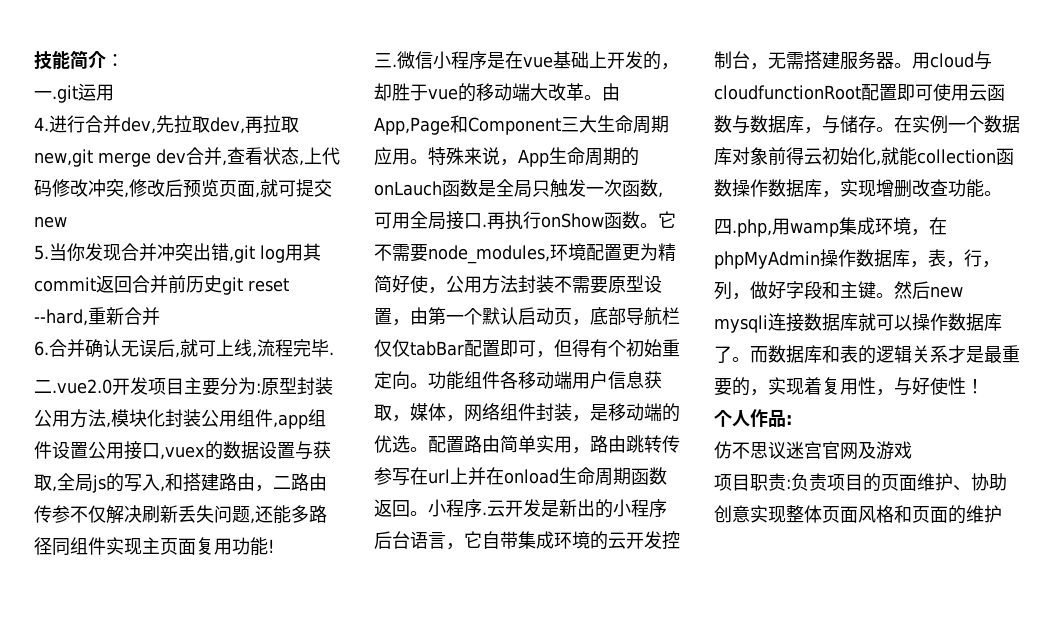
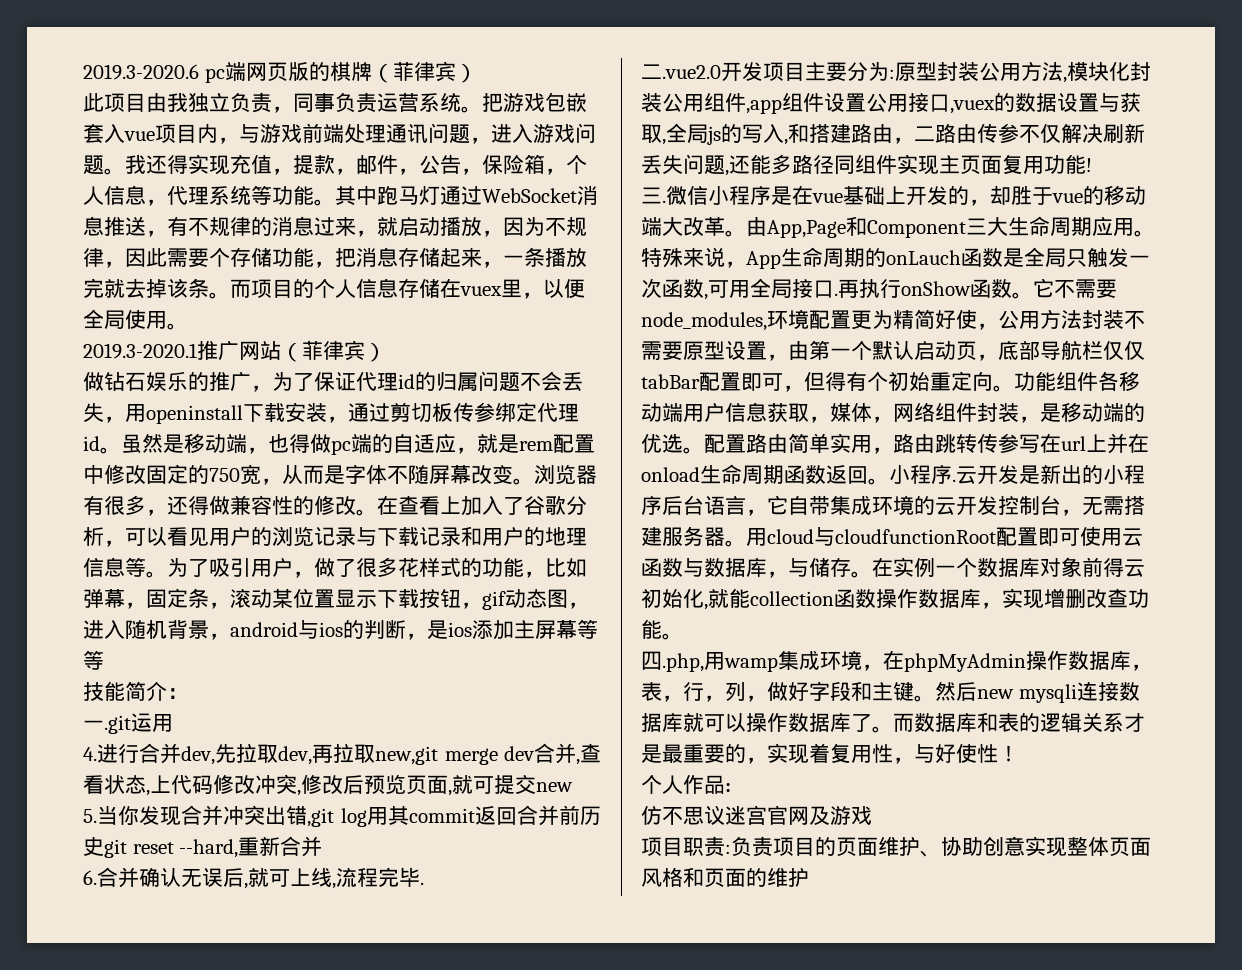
(34, 60) none -> [83,61,477,83] [83,92,587,113] [83,123,596,144] [83,154,587,175] [83,185,598,206] [83,216,587,237] [83,247,587,268] [83,278,585,299] [83,309,188,330] [83,340,386,362] [83,371,583,392] [83,402,579,424] [83,433,595,455] [83,464,597,485] [83,495,587,516] [83,526,587,547] [83,557,587,578] [83,588,589,610] [83,619,598,640] [83,650,104,670] 2019.3-2020.6 pc端网页版的棋牌（菲律宾） // 此项目由我独立负责，同事负责运营系统。把游戏包嵌套入vue项目内，与游戏前端处理通讯问题，进入游戏问题。我还得实现充值，提款，邮件，公告，保险箱，个人信息，代理系统等功能。其中跑马灯通过WebSocket消息推送，有不规律的消息过来，就启动播放，因为不规律，因此需要个存储功能，把消息存储起来，一条播放完就去掉该条。而项目的个人信息存储在vuex里，以便全局使用。 // 2019.3-2020.1推广网站（菲律宾） // 做钻石娱乐的推广，为了保证代理id的归属问题不会丢失，用openinstall下载安装，通过剪切板传参绑定代理id。虽然是移动端，也得做pc端的自适应，就是rem配置中修改固定的750宽，从而是字体不随屏幕改变。浏览器有很多，还得做兼容性的修改。在查看上加入了谷歌分析，可以看见用户的浏览记录与下载记录和用户的地理信息等。为了吸引用户，做了很多花样式的功能，比如弹幕，固定条，滚动某位置显示下载按钮，gif动态图，进入随机背景，android与ios的判断，是ios添加主屏幕等等 //

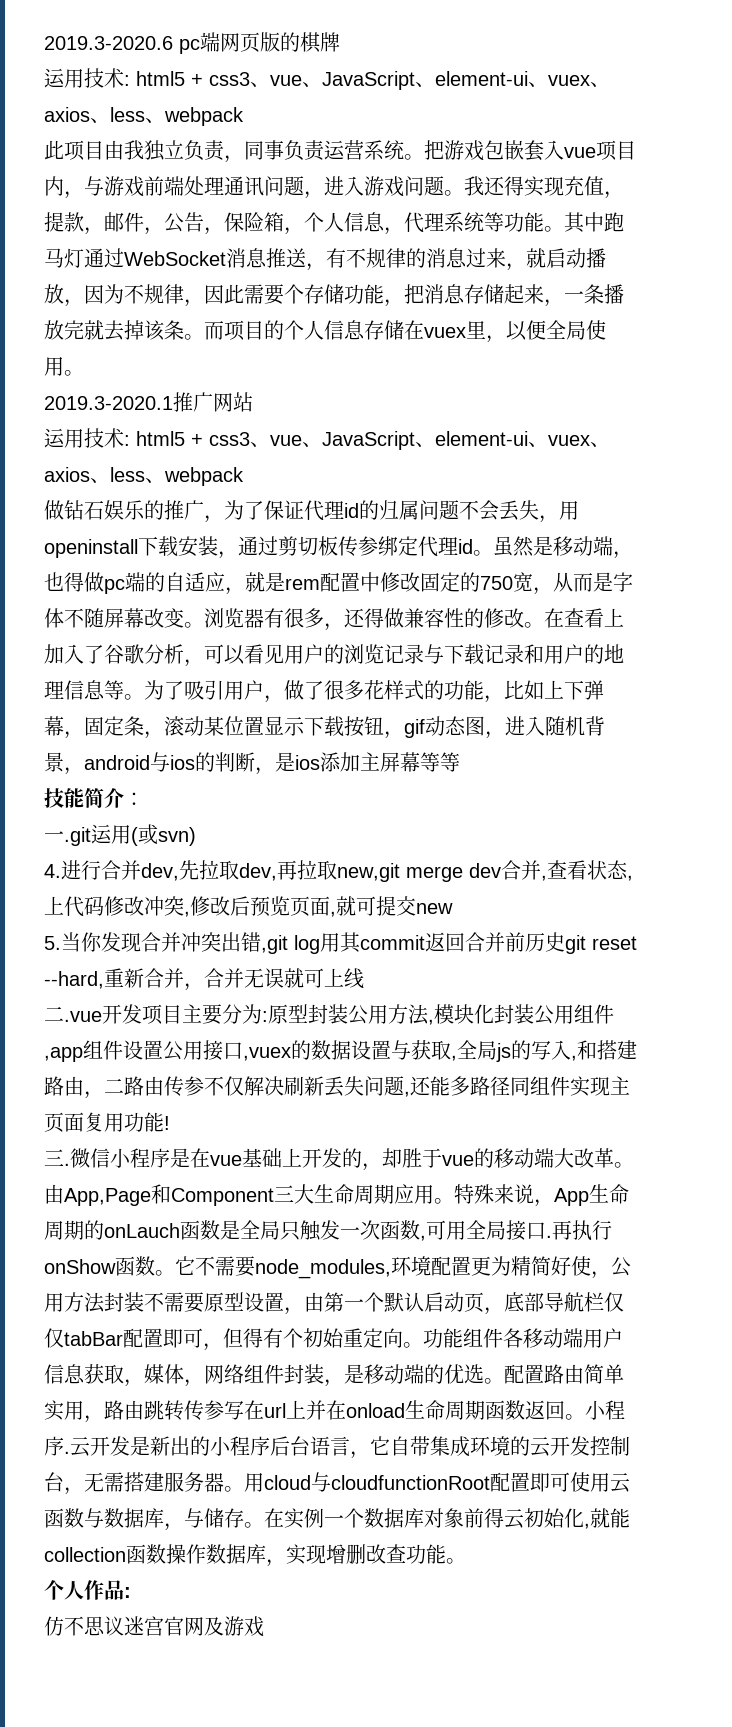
[371,61,477,83] （菲律宾） -> [44,68,610,90] [44,107,244,126] // 运用技术: html5 + css3、vue、JavaScript、element-ui、vuex、axios、less、webpack
[281,340,386,362] （菲律宾） -> [44,428,610,450] [44,467,244,486] // 运用技术: html5 + css3、vue、JavaScript、element-ui、vuex、axios、less、webpack
(587, 567) none -> [544,680,584,700] 上下
(173, 723) none -> [131,824,196,846] (或svn)
[83,867,424,889] [641,64,721,79] // 6.合并确认无误后,就可上线,流程完毕. // 二.vue2.0 -> [184,968,364,991] [44,1006,102,1022] ，合并无误就可上线 // 二.vue
[641,650,1152,672] [641,681,1140,703] [641,712,1145,733] [641,743,1019,764] // 四.php,用wamp集成环境，在phpMyAdmin操作数据库，表，行，列，做好字段和主键。然后new mysqli连接数据库就可以操作数据库了。而数据库和表的逻辑关系才是最重要的，实现着复用性，与好使性！ -> (466, 1561) none
[641,836,1151,857] [641,867,809,887] // 项目职责:负责项目的页面维护、协助创意实现整体页面风格和页面的维护 -> (264, 1626) none

